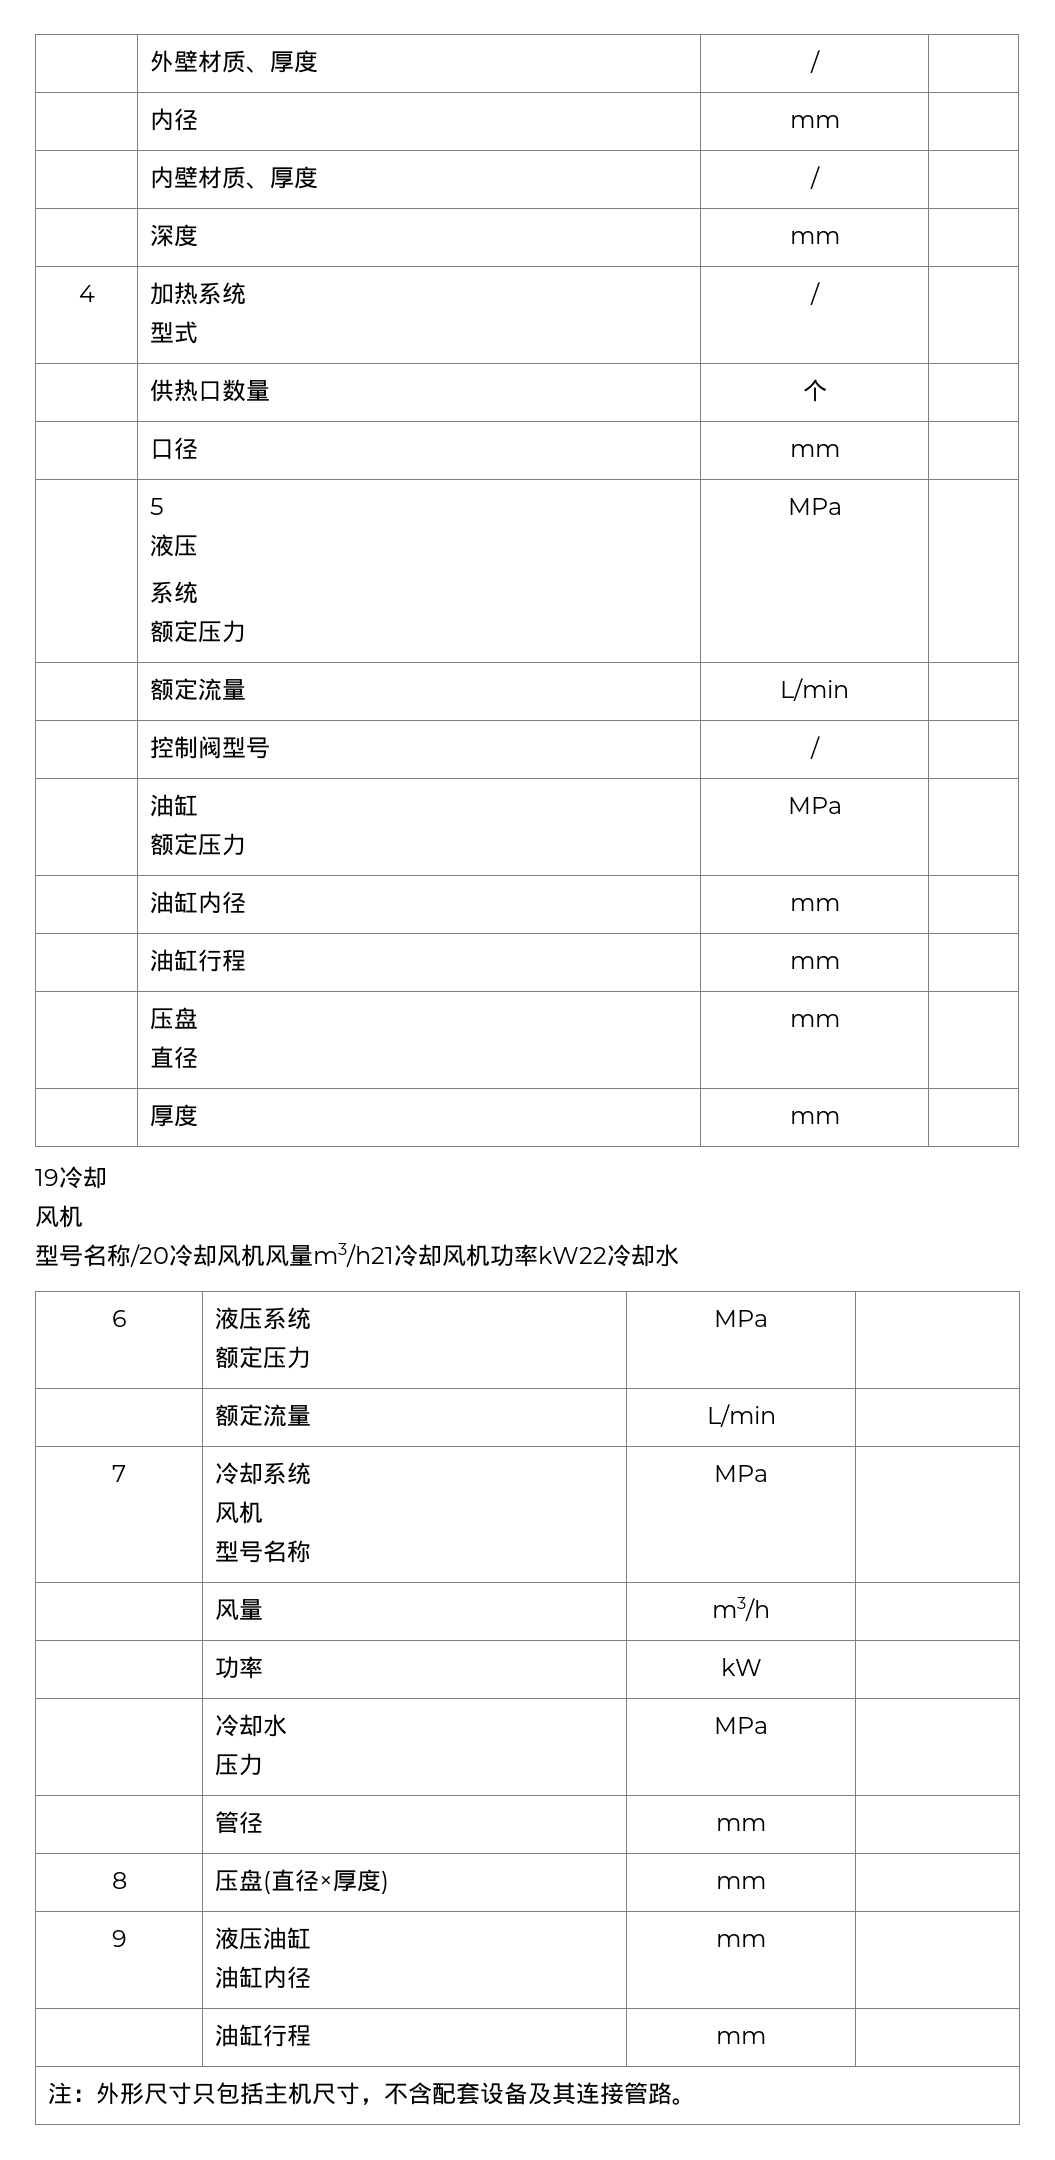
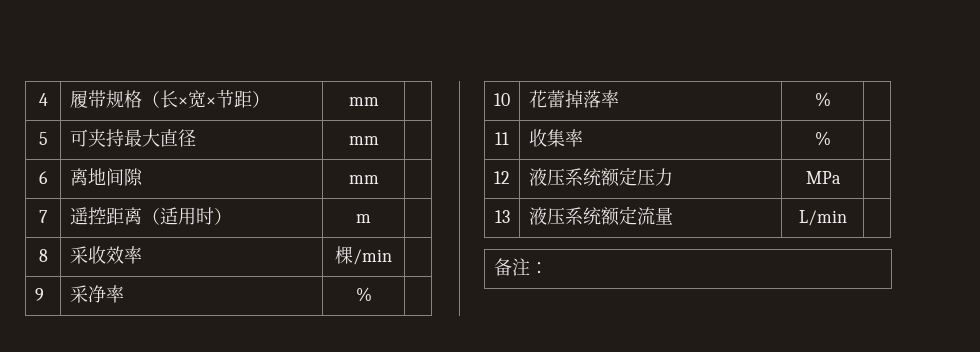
[149,50,318,73] [809,50,820,73] [149,108,198,131] [789,115,840,128] [149,166,318,189] [809,166,820,189] [149,224,198,247] [789,231,840,244] [78,285,95,302] [149,282,246,305] [149,321,198,344] [809,282,820,305] [149,379,270,402] [802,379,827,402] [149,437,198,460] [789,444,840,457] [149,498,164,515] [149,534,198,557] [149,581,198,604] [149,620,246,643] [787,498,842,515] [149,678,246,701] [780,678,849,701] [149,736,270,759] [809,736,820,759] [149,794,198,817] [149,833,246,856] [787,797,842,814] [149,891,246,914] [789,898,840,911] [149,949,246,972] [789,956,840,969] [149,1007,198,1030] [149,1046,198,1069] [789,1014,840,1027] [149,1104,198,1127] [789,1111,840,1124] [35,1166,107,1189] [35,1205,83,1228] [35,1243,679,1267] [111,1310,127,1327] [214,1307,311,1330] [214,1346,311,1369] [714,1310,768,1327] [214,1404,311,1427] [706,1404,776,1427] [112,1465,126,1482] [214,1462,311,1485] [214,1501,263,1524] [214,1540,311,1563] [714,1465,768,1482] [214,1599,263,1620] [712,1597,770,1621] [214,1656,263,1679] [720,1658,762,1676] [214,1714,287,1737] [214,1753,263,1776] [714,1717,768,1734] [214,1811,263,1834] [716,1818,766,1831] [111,1872,127,1889] [214,1869,389,1894] [716,1876,766,1889] [111,1930,127,1947] [214,1927,311,1950] [214,1966,311,1989] [716,1934,766,1947] [214,2024,311,2047] [716,2031,766,2044] [47,2082,696,2105] | 外壁材质、厚度 | / | // | 内径 | mm | // | 内壁材质、厚度 | / | // | 深度 | mm | // 4 | 加热系统 // 型式 | / | // | 供热口数量 | 个 | // | 口径 | mm | // | 5 // 液压 // 系统 // 额定压力 | MPa | // | 额定流量 | L/min | // | 控制阀型号 | / | // | 油缸 // 额定压力 | MPa | // | 油缸内径 | mm | // | 油缸行程 | mm | // | 压盘 // 直径 | mm | // | 厚度 | mm | // 19冷却 // 风机 // 型号名称/20冷却风机风量m3/h21冷却风机功率kW22冷却水 // 6 | 液压系统 // 额定压力 | MPa | // | 额定流量 | L/min | // 7 | 冷却系统 // 风机 // 型号名称 | MPa | // | 风量 | m3/h | // | 功率 | kW | // | 冷却水 // 压力 | MPa | // | 管径 | mm | // 8 | 压盘(直径×厚度) | mm | // 9 | 液压油缸 // 油缸内径 | mm | // | 油缸行程 | mm | // 注：外形尺寸只包括主机尺寸，不含配套设备及其连接管路。 -> [38,93,48,106] [69,90,270,108] [348,97,379,106] [38,132,48,145] [69,129,196,147] [348,136,379,145] [39,171,48,184] [69,168,143,186] [348,175,379,184] [39,210,48,223] [69,207,232,225] [356,214,371,223] [38,249,48,262] [69,246,142,264] [335,246,392,265] [34,288,44,301] [69,285,124,303] [355,287,372,302] [494,93,510,106] [528,90,619,108] [814,92,831,107] [495,132,509,145] [528,129,583,147] [814,131,831,146] [494,171,510,184] [528,167,673,187] [805,171,841,184] [494,210,510,223] [528,206,673,226] [798,210,847,226] [493,258,548,276] 4 | 履带规格（长×宽×节距） | mm | // 5 | 可夹持最大直径 | mm | // 6 | 离地间隙 | mm | // 7 | 遥控距离（适用时） | m | // 8 | 采收效率 | 棵/min | // 9 | 采净率 | % | // 10 | 花蕾掉落率 | % | // 11 | 收集率 | % | // 12 | 液压系统额定压力 | MPa | // 13 | 液压系统额定流量 | L/min | // 备注：

